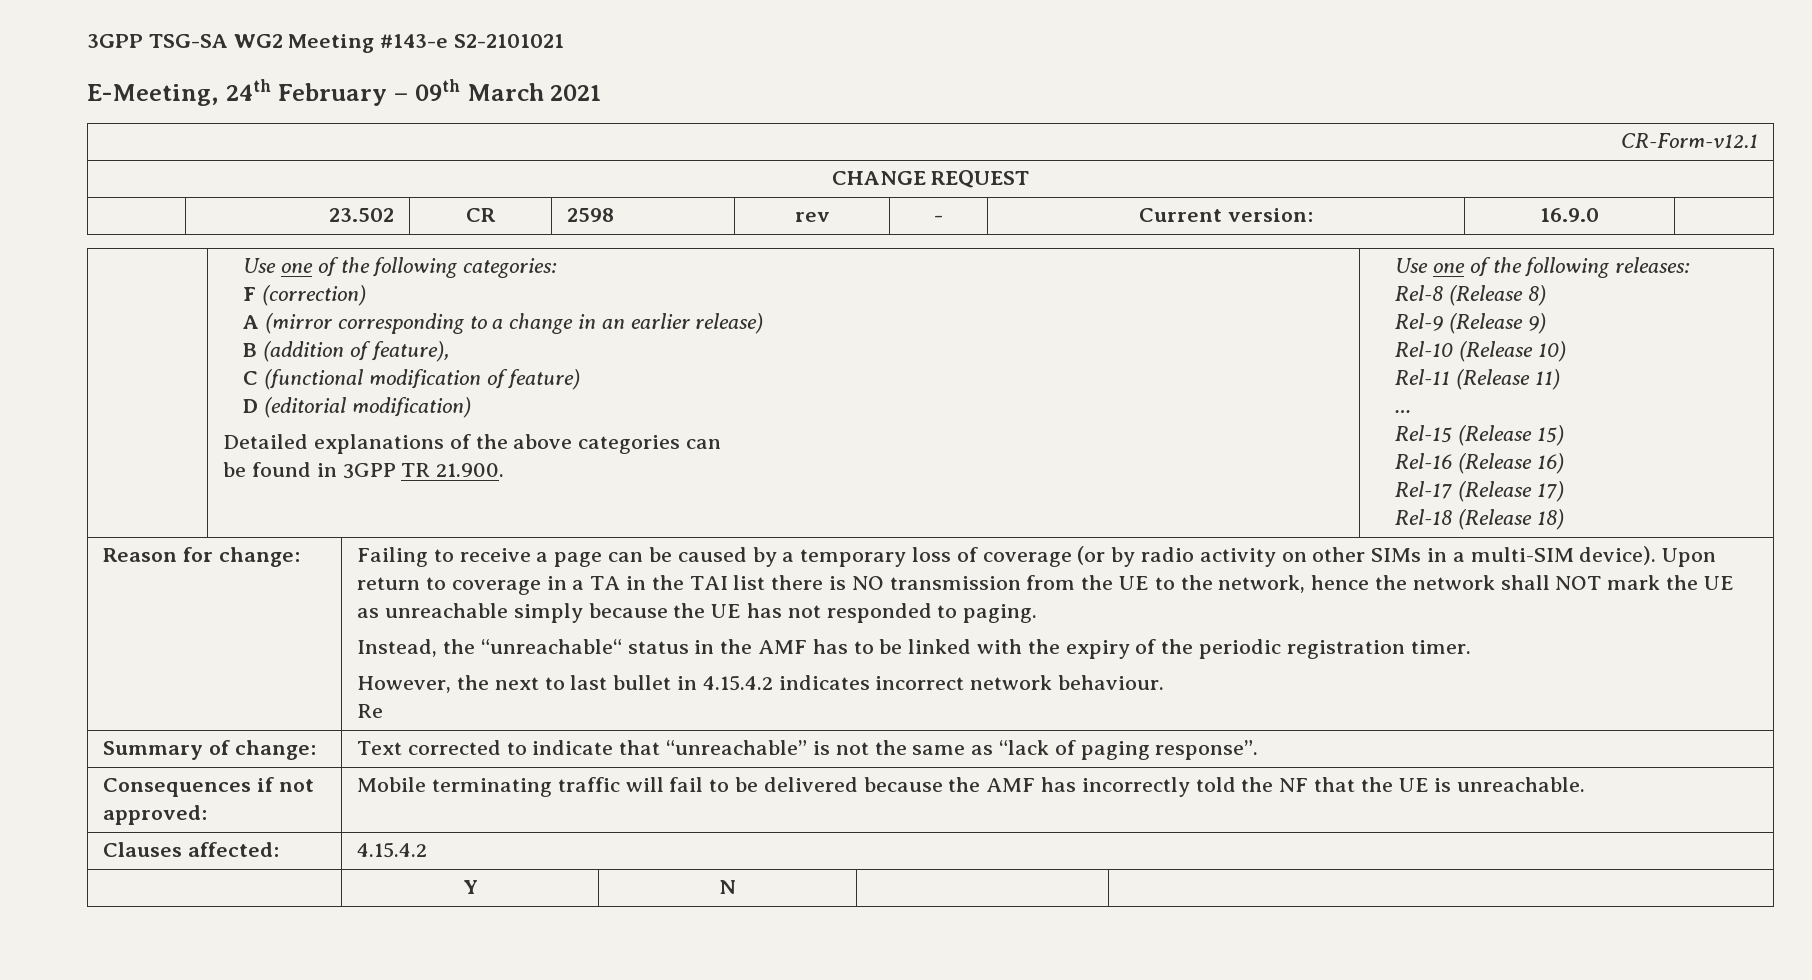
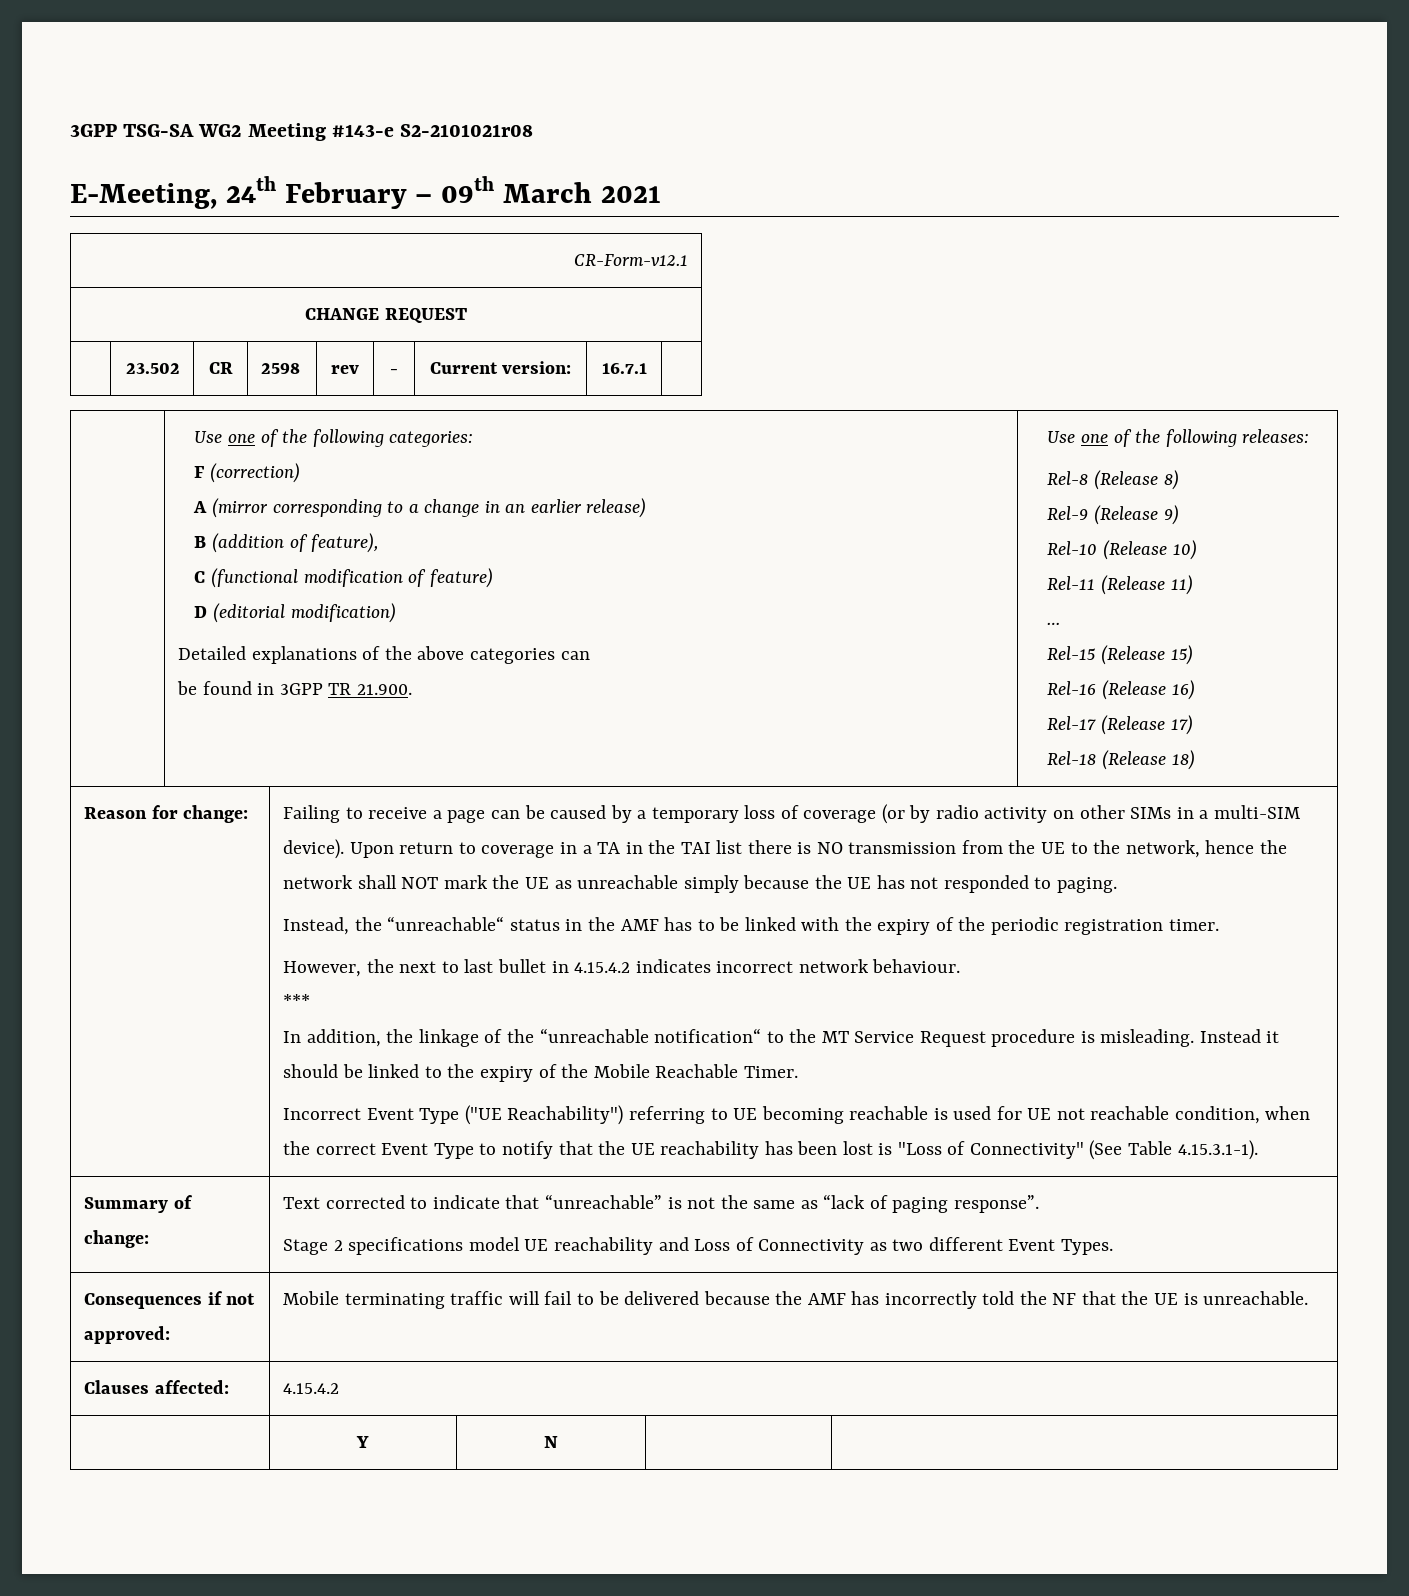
[454,34,565,48] S2-2101021 -> [400,124,534,137] S2-2101021r08
[1540,208,1599,222] 16.9.0 -> [601,363,647,374] 16.7.1
[357,704,384,718] Re -> [283,994,311,1008] [283,1028,1280,1047] [283,1064,798,1082] [283,1105,1311,1125] [283,1140,1258,1160] *** // In addition, the linkage of the “unreachable notification“ to the MT Service Request procedure is misleading. Instead it should be linked to the expiry of the Mobile Reachable Timer. // Incorrect Event Type ("UE Reachability") referring to UE becoming reachable is used for UE not reachable condition, when the correct Event Type to notify that the UE reachability has been lost is "Loss of Connectivity" (See Table 4.15.3.1-1).
(1259, 750) none -> [283,1237,1113,1255] // Stage 2 specifications model UE reachability and Loss of Connectivity as two different Event Types.

